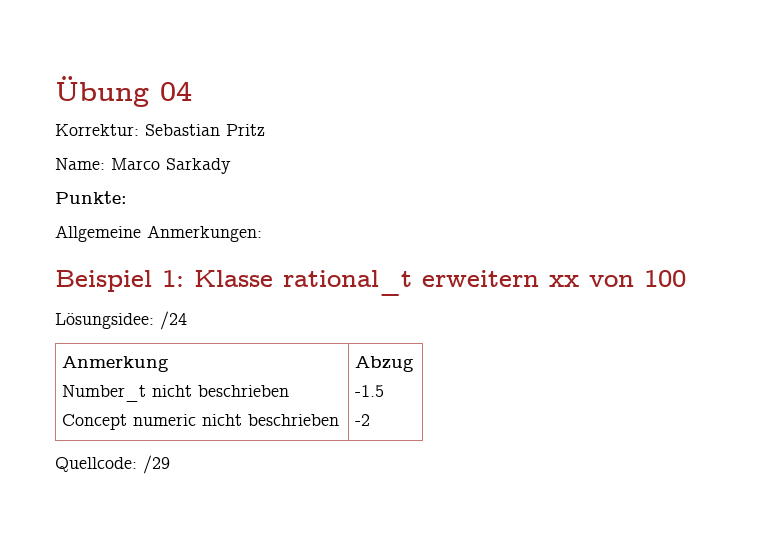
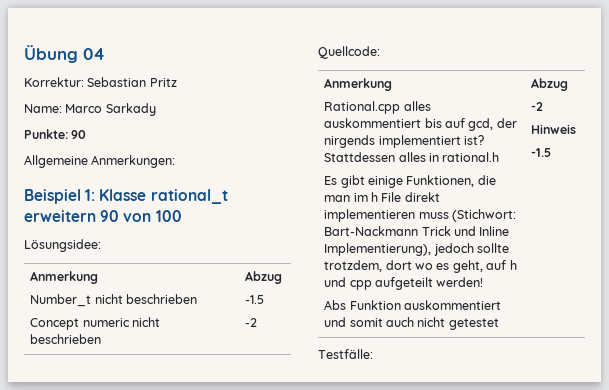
(127, 197) none -> [71,130,87,139] 90
[549,275,579,287] xx -> [100,210,120,222] 90
[160,311,187,330] /24 -> (101, 245) none
[143,455,170,474] /29 -> [324,78,393,91] [324,101,431,114] [324,118,517,131] [324,135,485,148] [324,152,500,162] [324,175,496,188] [324,192,440,202] [324,209,517,222] [324,226,510,236] [324,243,510,256] [324,260,517,273] [324,277,484,290] [324,300,502,310] [324,317,499,330] [531,78,569,91] [531,102,544,111] [531,124,577,134] [531,148,552,157] [318,349,373,359] // Anmerkung // Rational.cpp alles auskommentiert bis auf gcd, der nirgends implementiert ist? Stattdessen alles in rational.h // Es gibt einige Funktionen, die man im h File direkt implementieren muss (Stichwort: Bart-Nackmann Trick und Inline Implementierung), jedoch sollte trotzdem, dort wo es geht, auf h und cpp aufgeteilt werden! // Abs Funktion auskommentiert und somit auch nicht getestet | Abzug // -2 // Hinweis // -1.5 // Testfälle:

